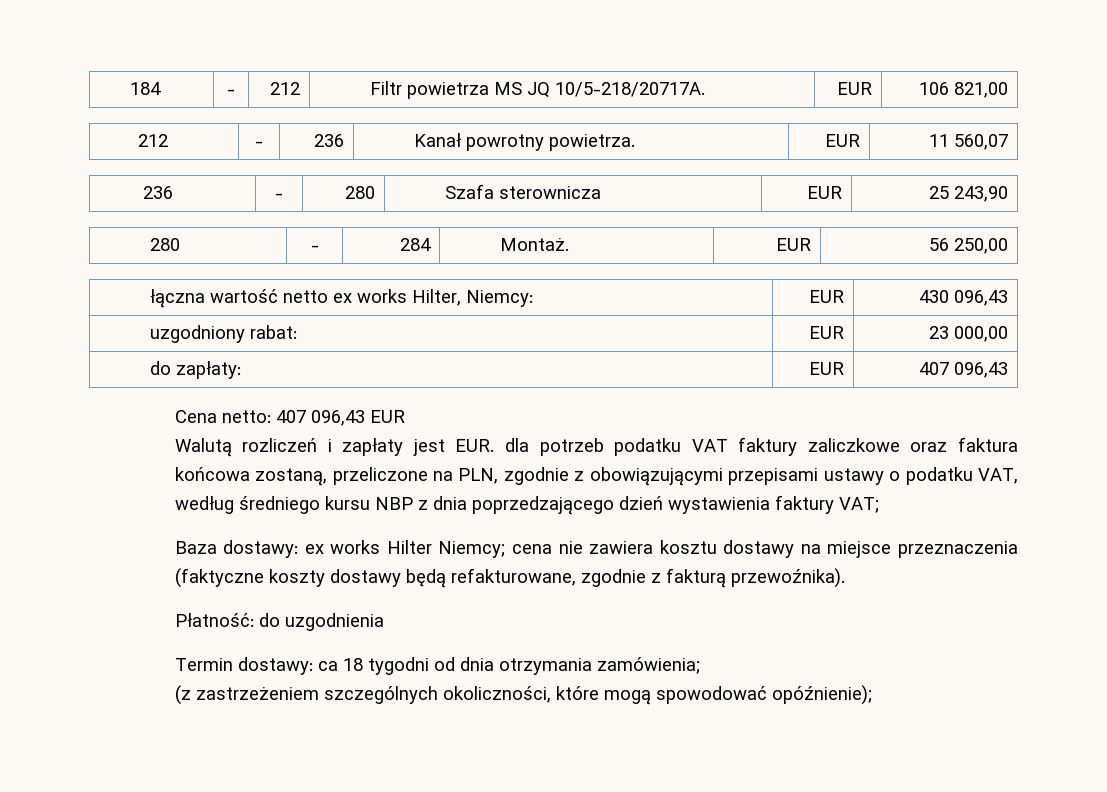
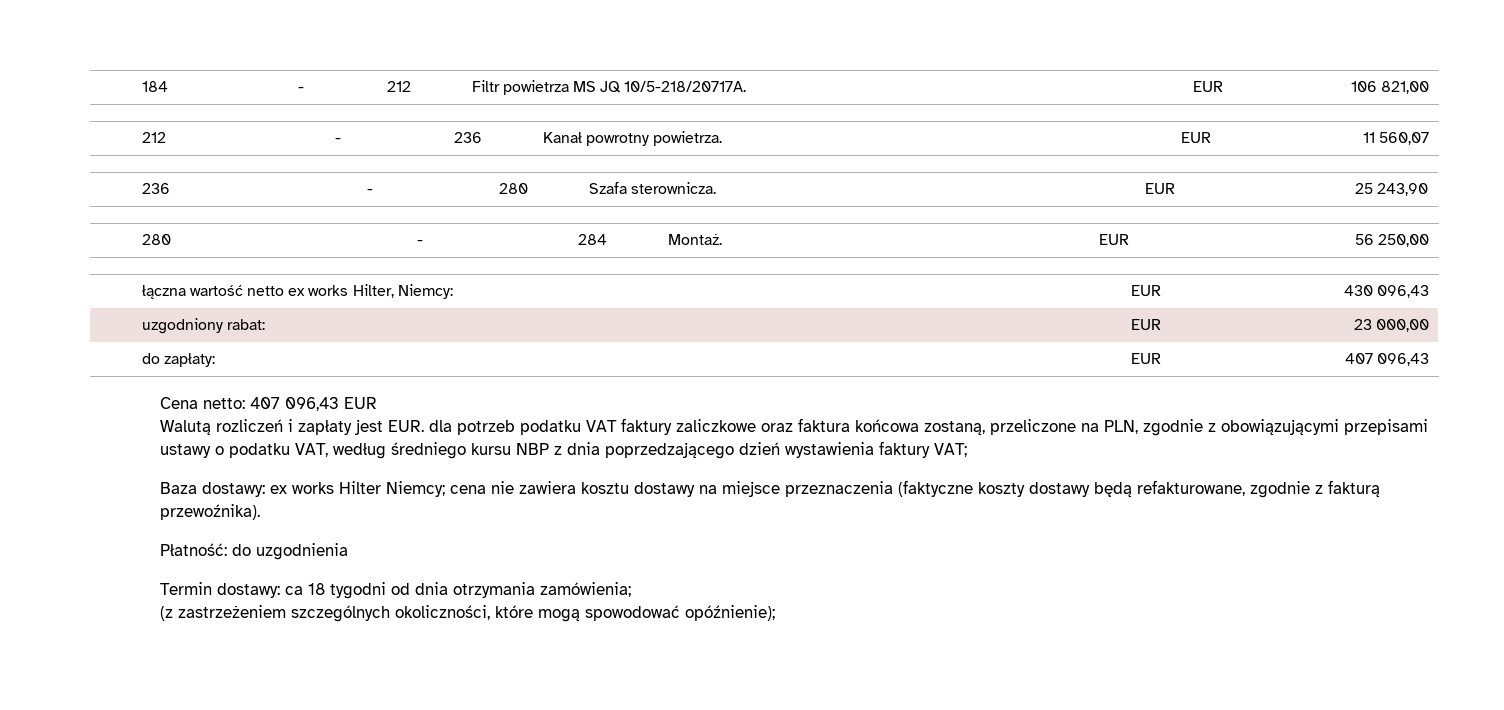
[498,186,601,199] sterownicza -> [630,182,716,194] sterownicza.

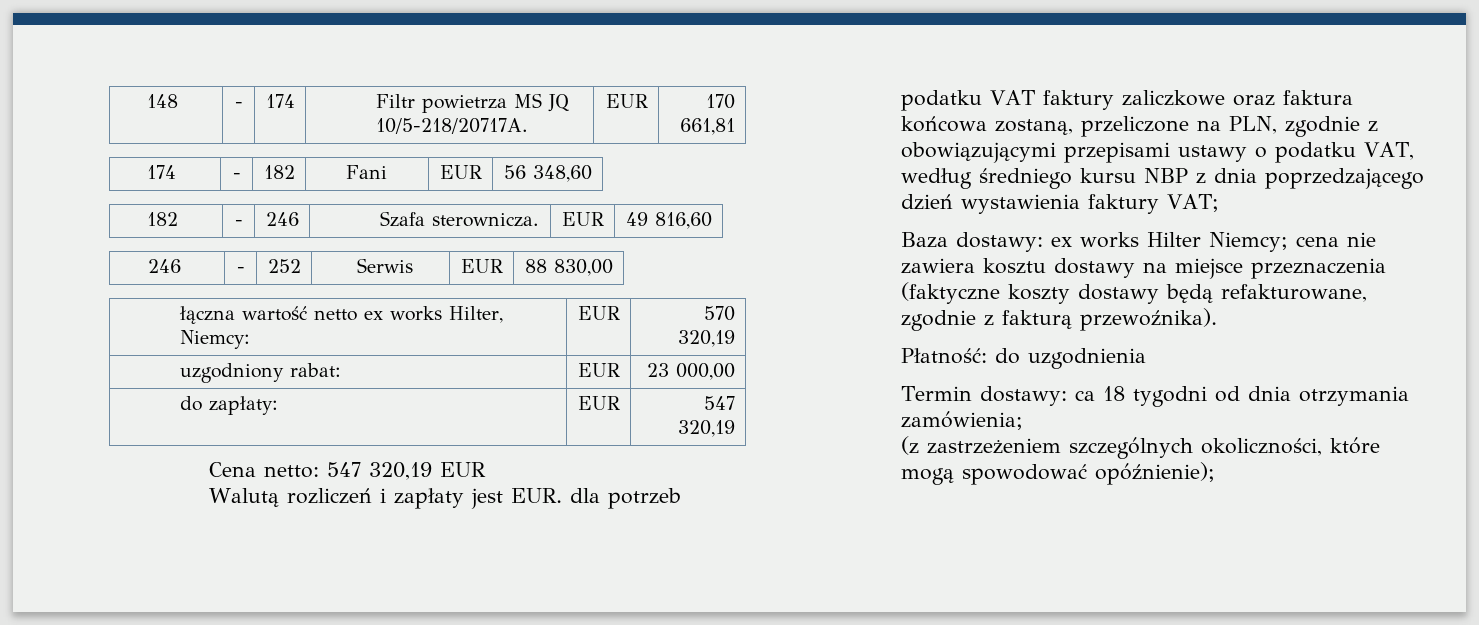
[141,81,168,92] [298,87,304,92] [387,81,412,92] 184 | - | 212 -> [147,94,179,108] [234,102,243,108] [266,94,296,108] 148 | - | 174
[1351,81,1430,94] [141,132,166,143] [335,138,341,143] [454,132,483,143] [542,131,722,146] [1181,132,1212,143] [1363,132,1430,145] [141,183,170,194] [366,189,373,194] [499,183,529,194] 106 821,00 // 212 | - | 236 | Kanał powrotny powietrza. | EUR | 11 560,07 // 236 | - | 280 -> [706,94,736,109] [680,118,736,135] [146,165,176,179] [232,173,241,179] [264,165,296,179] [346,165,388,179] [440,165,483,179] [504,165,593,182] [147,212,179,226] [234,220,243,226] [266,212,300,226] 170 661,81 // 174 | - | 182 | Fani | EUR | 56 348,60 // 182 | - | 246
[1355,183,1429,196] [141,234,171,245] [416,240,423,245] [578,234,608,245] [667,234,722,245] [1099,234,1130,245] [1355,234,1430,247] 25 243,90 // 280 | - | 284 | Montaż. | EUR | 56 250,00 -> [626,212,713,229] [148,259,182,273] [236,267,245,273] [268,259,302,273] [356,258,413,273] [461,259,504,273] [525,259,614,276] 49 816,60 // 246 | - | 252 | Serwis | EUR | 88 830,00
[1344,285,1430,298] 430 096,43 -> [704,306,736,321] [678,330,736,347] 570 320,19
[1345,353,1430,366] 407 096,43 -> [704,396,736,410] [678,420,736,437] 547 320,19
[250,397,340,411] 407 096,43 -> [327,462,433,480] 547 320,19

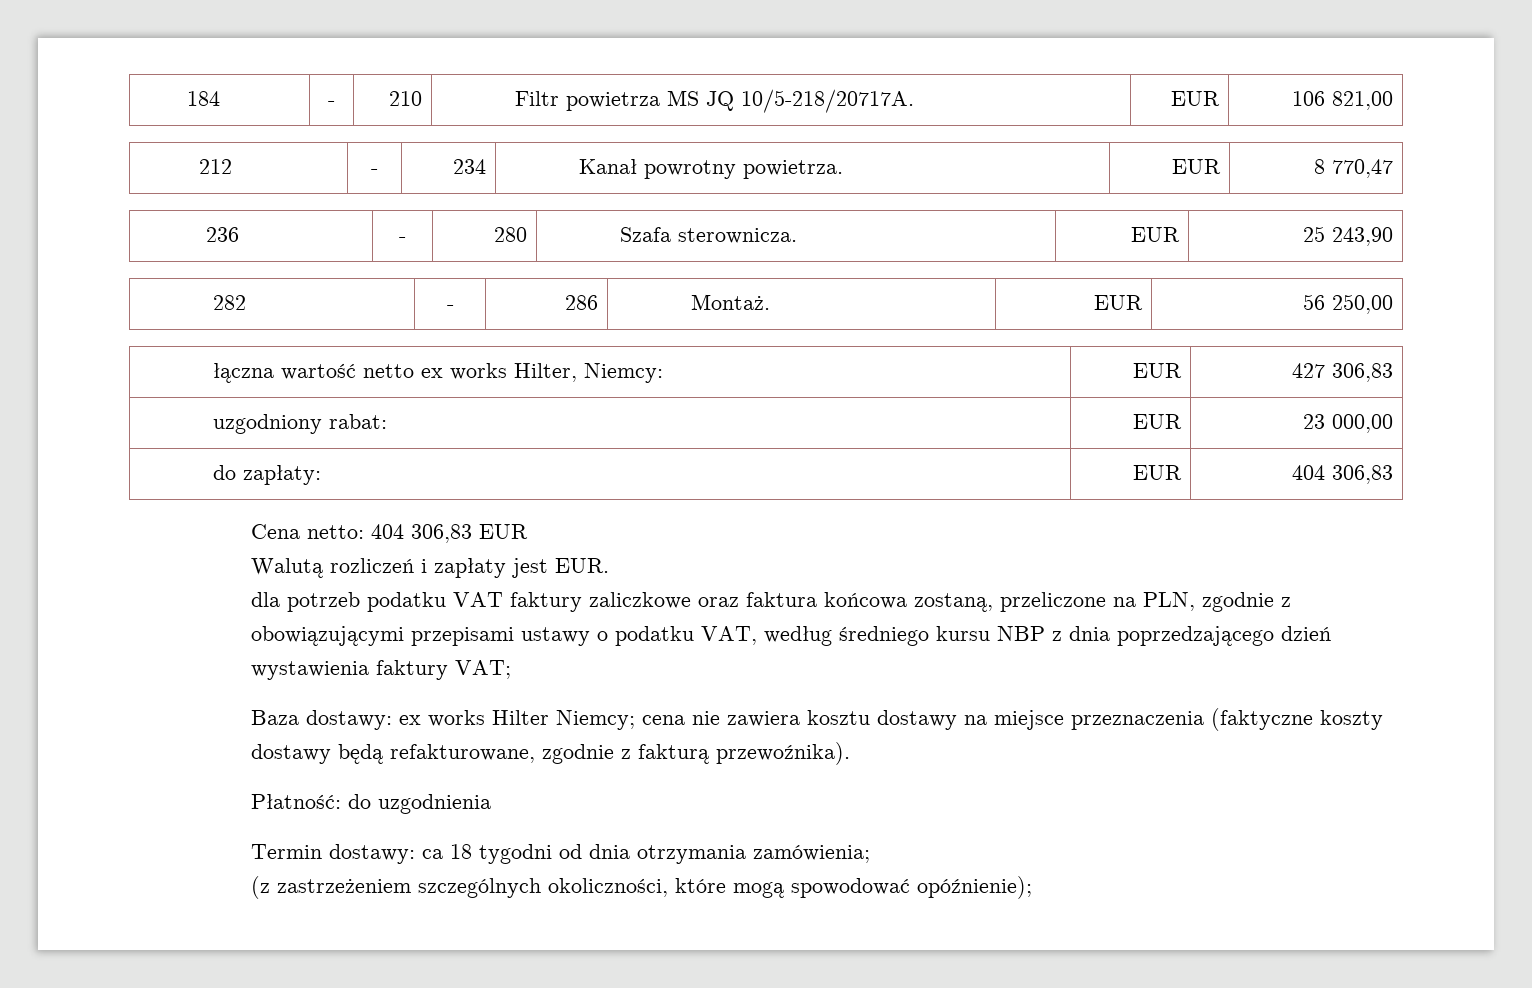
[147,94,179,108] [234,102,243,108] [266,94,296,108] 148 | - | 174 -> [187,91,221,106] [328,101,335,106] [388,91,422,106] 184 | - | 210
[706,94,736,109] [680,118,736,135] [146,165,176,179] [232,173,241,179] [264,165,296,179] [346,165,388,179] [440,165,483,179] [504,165,593,182] [147,212,179,226] [234,220,243,226] [266,212,300,226] 170 661,81 // 174 | - | 182 | Fani | EUR | 56 348,60 // 182 | - | 246 -> [1291,91,1393,110] [198,159,232,174] [371,169,378,174] [452,159,486,174] [578,159,843,179] [1171,159,1221,174] [1313,159,1393,178] [206,227,240,242] [399,237,406,242] [493,227,527,242] 106 821,00 // 212 | - | 234 | Kanał powrotny powietrza. | EUR | 8 770,47 // 236 | - | 280
[626,212,713,229] [148,259,182,273] [236,267,245,273] [268,259,302,273] [356,258,413,273] [461,259,504,273] [525,259,614,276] 49 816,60 // 246 | - | 252 | Serwis | EUR | 88 830,00 -> [1302,226,1393,246] [212,295,246,310] [446,305,454,310] [564,295,598,310] [690,294,770,310] [1093,295,1143,310] [1302,294,1393,314] 25 243,90 // 282 | - | 286 | Montaż. | EUR | 56 250,00
[704,306,736,321] [678,330,736,347] 570 320,19 -> [1291,363,1393,382] 427 306,83
[704,396,736,410] [678,420,736,437] 547 320,19 -> [1291,465,1393,484] 404 306,83
[327,462,433,480] 547 320,19 -> [371,524,473,543] 404 306,83
(563, 495) none -> (610, 565) //

